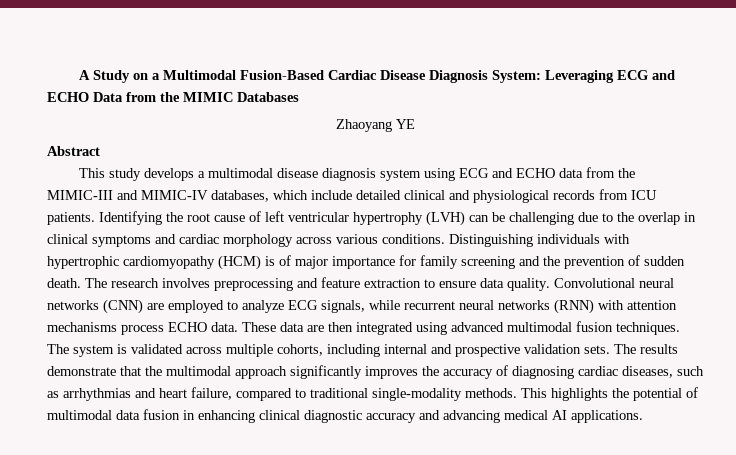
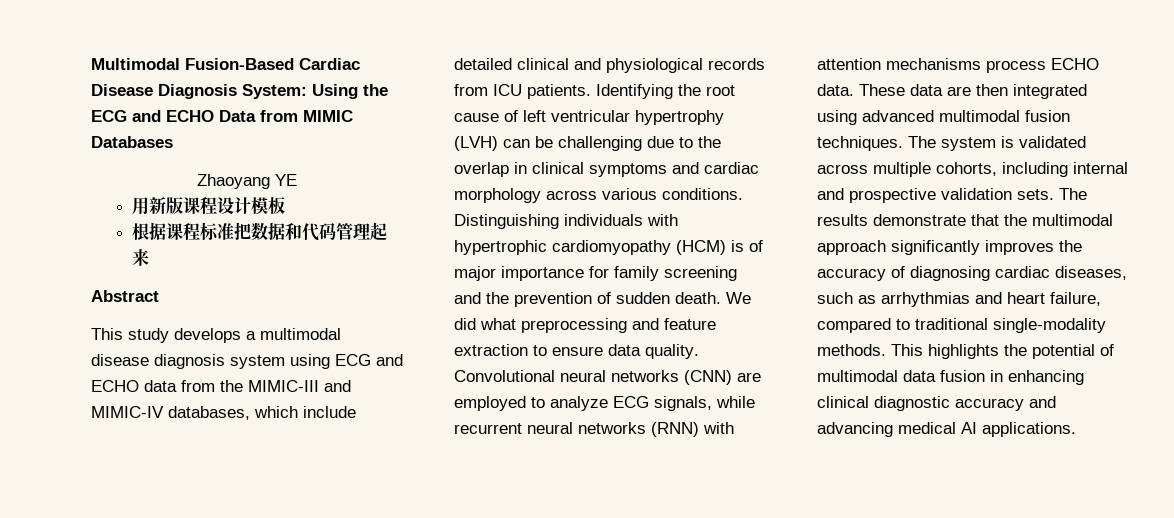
[79,70,161,83] A Study on a -> (91, 64) none
[545,70,615,83] Leveraging -> [312,84,388,99] Using the
[160,92,180,102] the -> (298, 116) none
(415, 124) none -> [132,197,286,215] [132,222,388,241] [132,249,150,266] // 用新版课程设计模板 // 根据课程标准把数据和代码管理起来
[85,278,210,288] The research involves -> [726,292,751,304] [454,318,516,330] We did what

